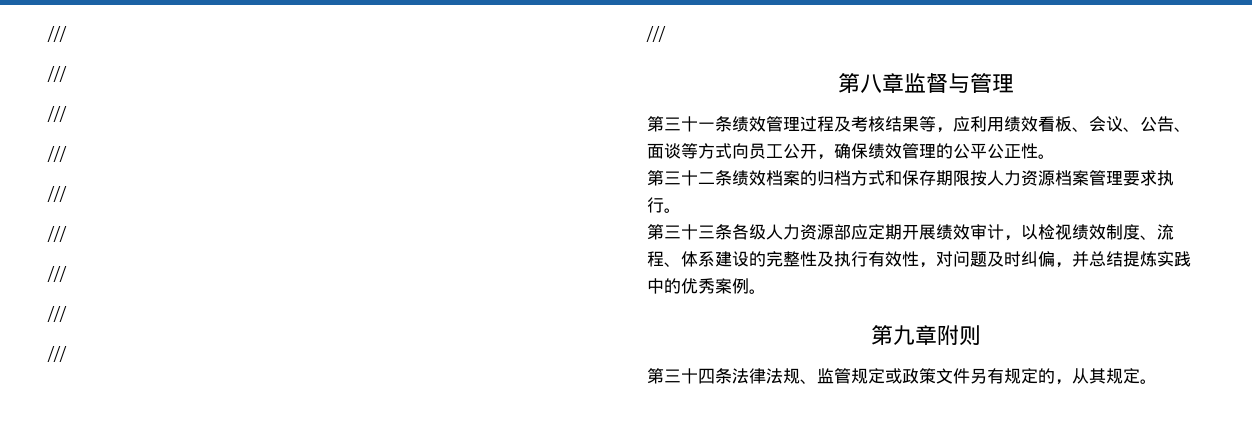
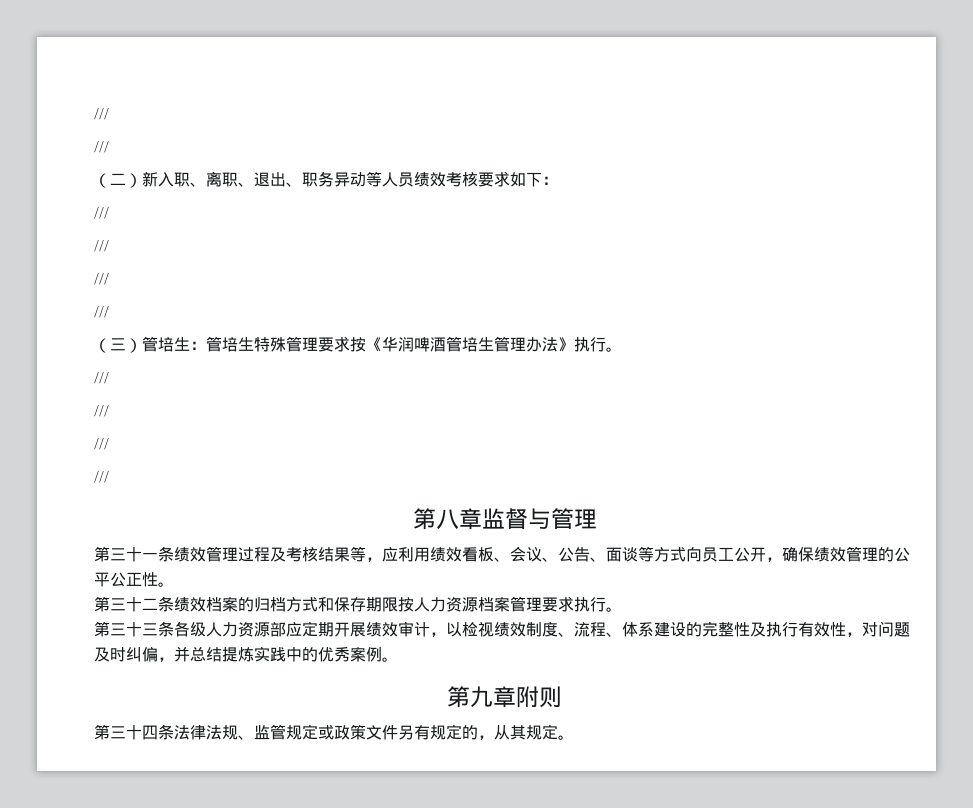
[47,26,67,42] [47,66,67,82] [47,106,67,122] [47,146,67,162] [47,186,67,202] [47,226,67,242] /// // /// // /// // /// // /// // /// -> [94,108,109,120] [94,141,109,153] [94,171,558,188] [94,207,109,219] [94,240,109,252] [94,273,109,285] [94,306,109,318] [94,336,622,353] /// // /// // （二）新入职、离职、退出、职务异动等人员绩效考核要求如下： // /// // /// // /// // /// // （三）管培生：管培生特殊管理要求按《华润啤酒管培生管理办法》执行。

